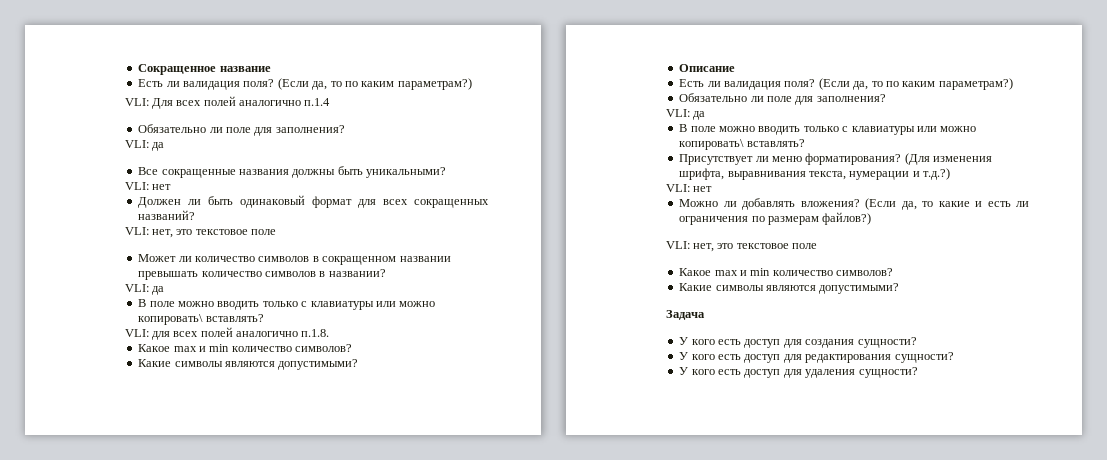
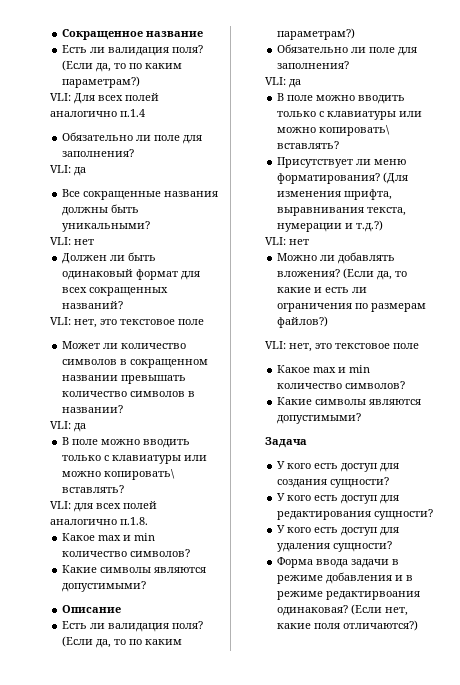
(918, 372) none -> [277,557,400,568] [277,572,414,584] [277,591,421,600] [277,604,409,616] [277,620,419,631] // Форма ввода задачи в режиме добавления и в режиме редактирвоания одинаковая? (Если нет, какие поля отличаются?)

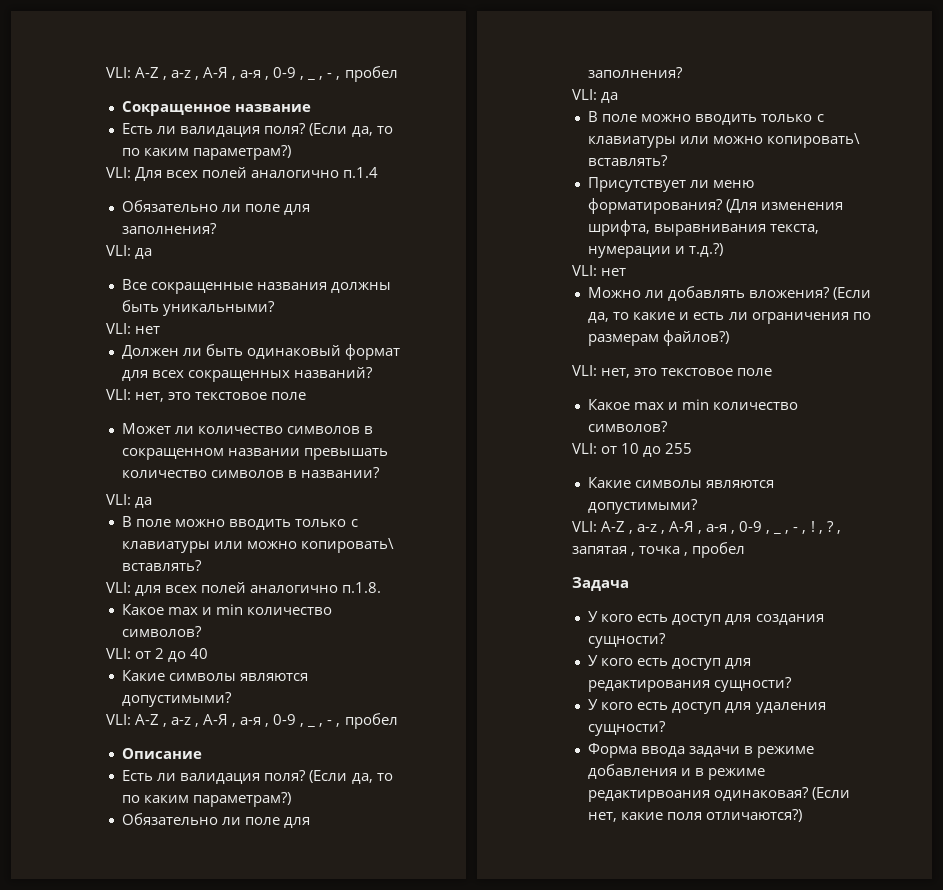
(62, 34) none -> [105,66,398,82] VLI: A-Z , a-z , А-Я , а-я , 0-9 , _ , - , пробел //
[62,565,207,573] [62,581,147,592] // Какие символы являются допустимыми? -> [105,648,208,662] [122,670,309,681] [122,692,233,707] [105,713,398,729] // VLI: от 2 до 40 // Какие символы являются допустимыми? // VLI: A-Z , a-z , А-Я , а-я , 0-9 , _ , - , пробел
[277,397,422,405] [277,413,362,424] // Какие символы являются допустимыми? -> [571,443,692,457] [588,477,775,488] [588,499,699,514] [571,521,841,534] [571,542,745,558] // VLI: от 10 до 255 // Какие символы являются допустимыми? // VLI: A-Z , a-z , А-Я , а-я , 0-9 , _ , - , ! , ? , запятая , точка , пробел

